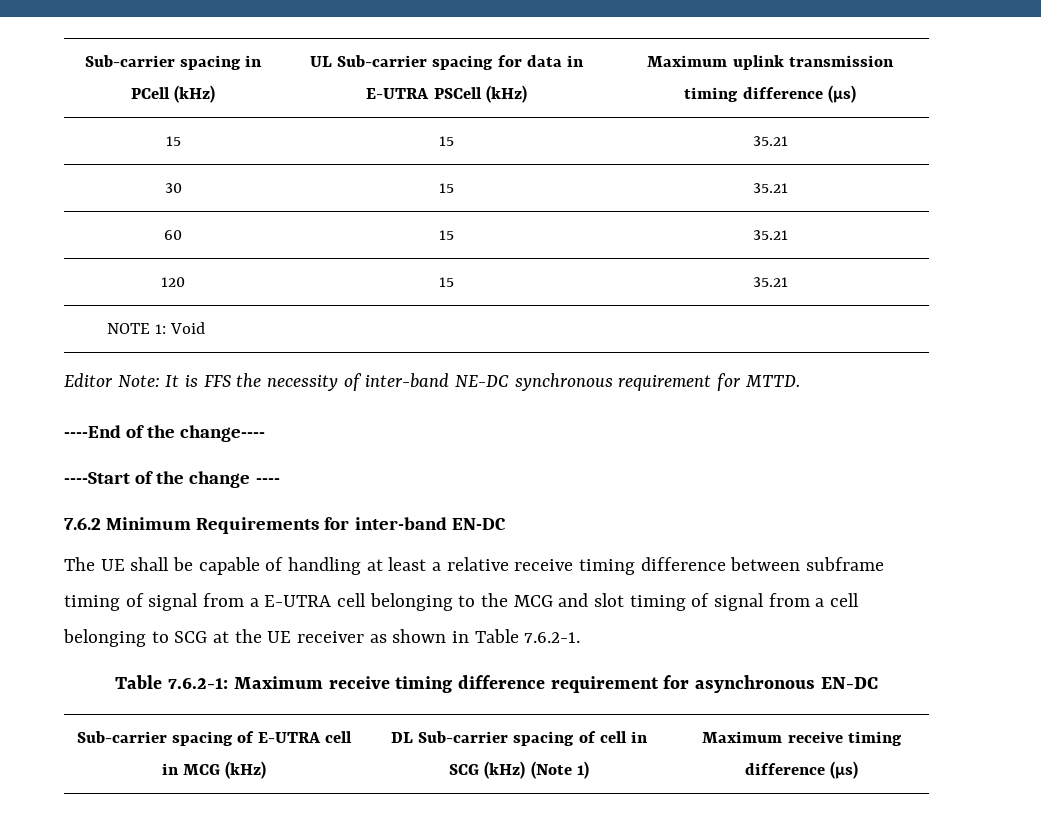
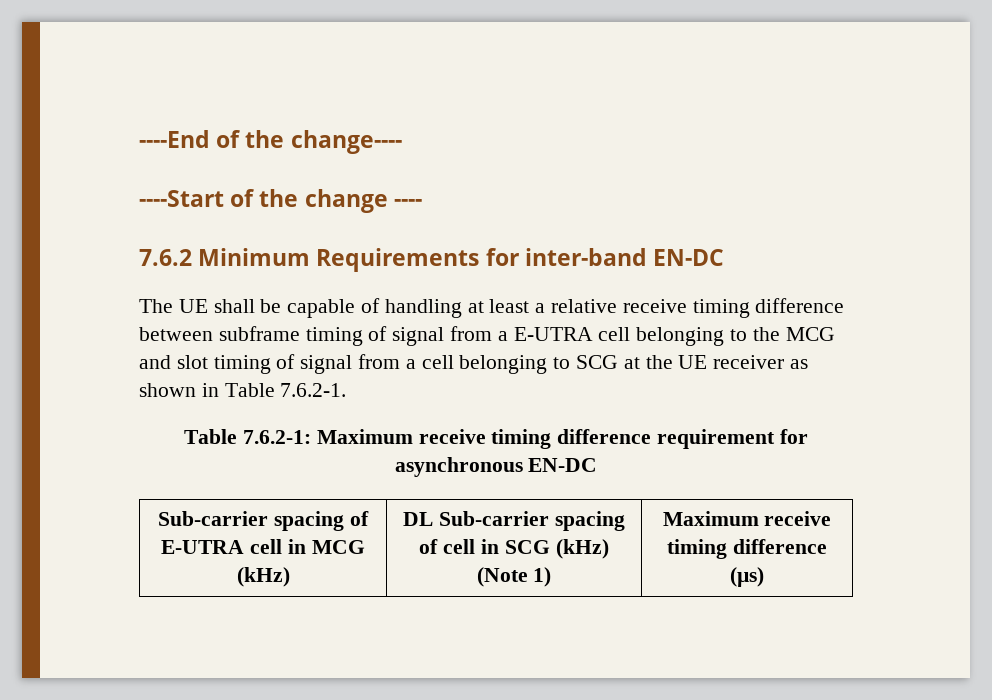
[84,55,263,70] [130,85,216,103] [310,55,584,70] [366,85,527,103] [647,55,894,70] [684,85,856,103] [165,136,181,146] [439,136,454,146] [752,136,788,146] [164,183,182,193] [439,183,454,193] [752,183,788,193] [164,230,182,240] [439,230,454,240] [752,230,788,240] [161,277,185,287] [439,277,454,287] [752,277,788,287] [106,322,205,334] [64,373,800,391] Sub-carrier spacing in PCell (kHz) | UL Sub-carrier spacing for data in E-UTRA PSCell (kHz) | Maximum uplink transmission timing difference (µs) // 15 | 15 | 35.21 // 30 | 15 | 35.21 // 60 | 15 | 35.21 // 120 | 15 | 35.21 // NOTE 1: Void // Editor Note: It is FFS the necessity of inter-band NE-DC synchronous requirement for MTTD. // -> (139, 139) none

